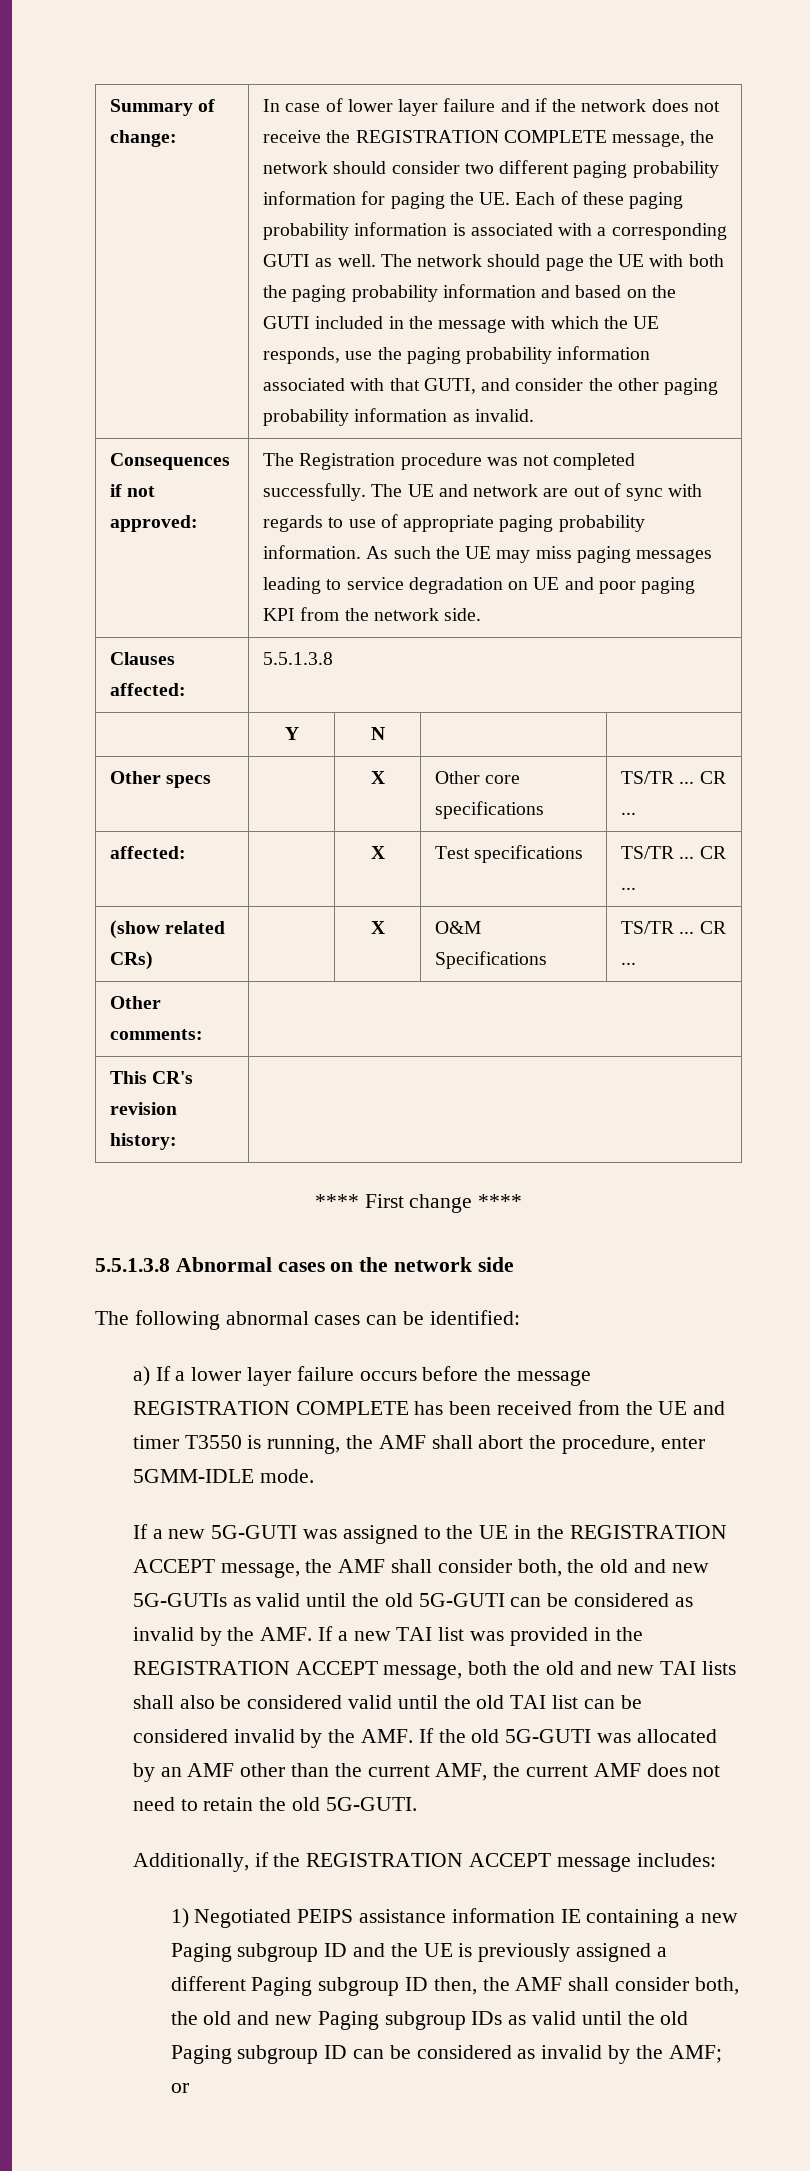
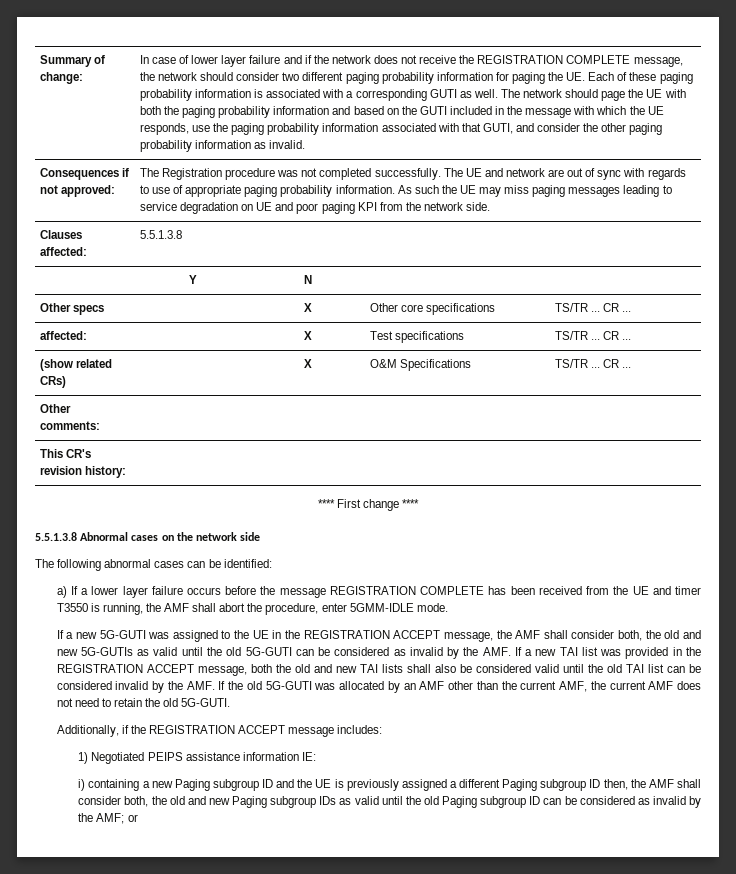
[560,1909,581,1923] IE -> [301,752,316,761] [78,779,86,791] IE: // i)

